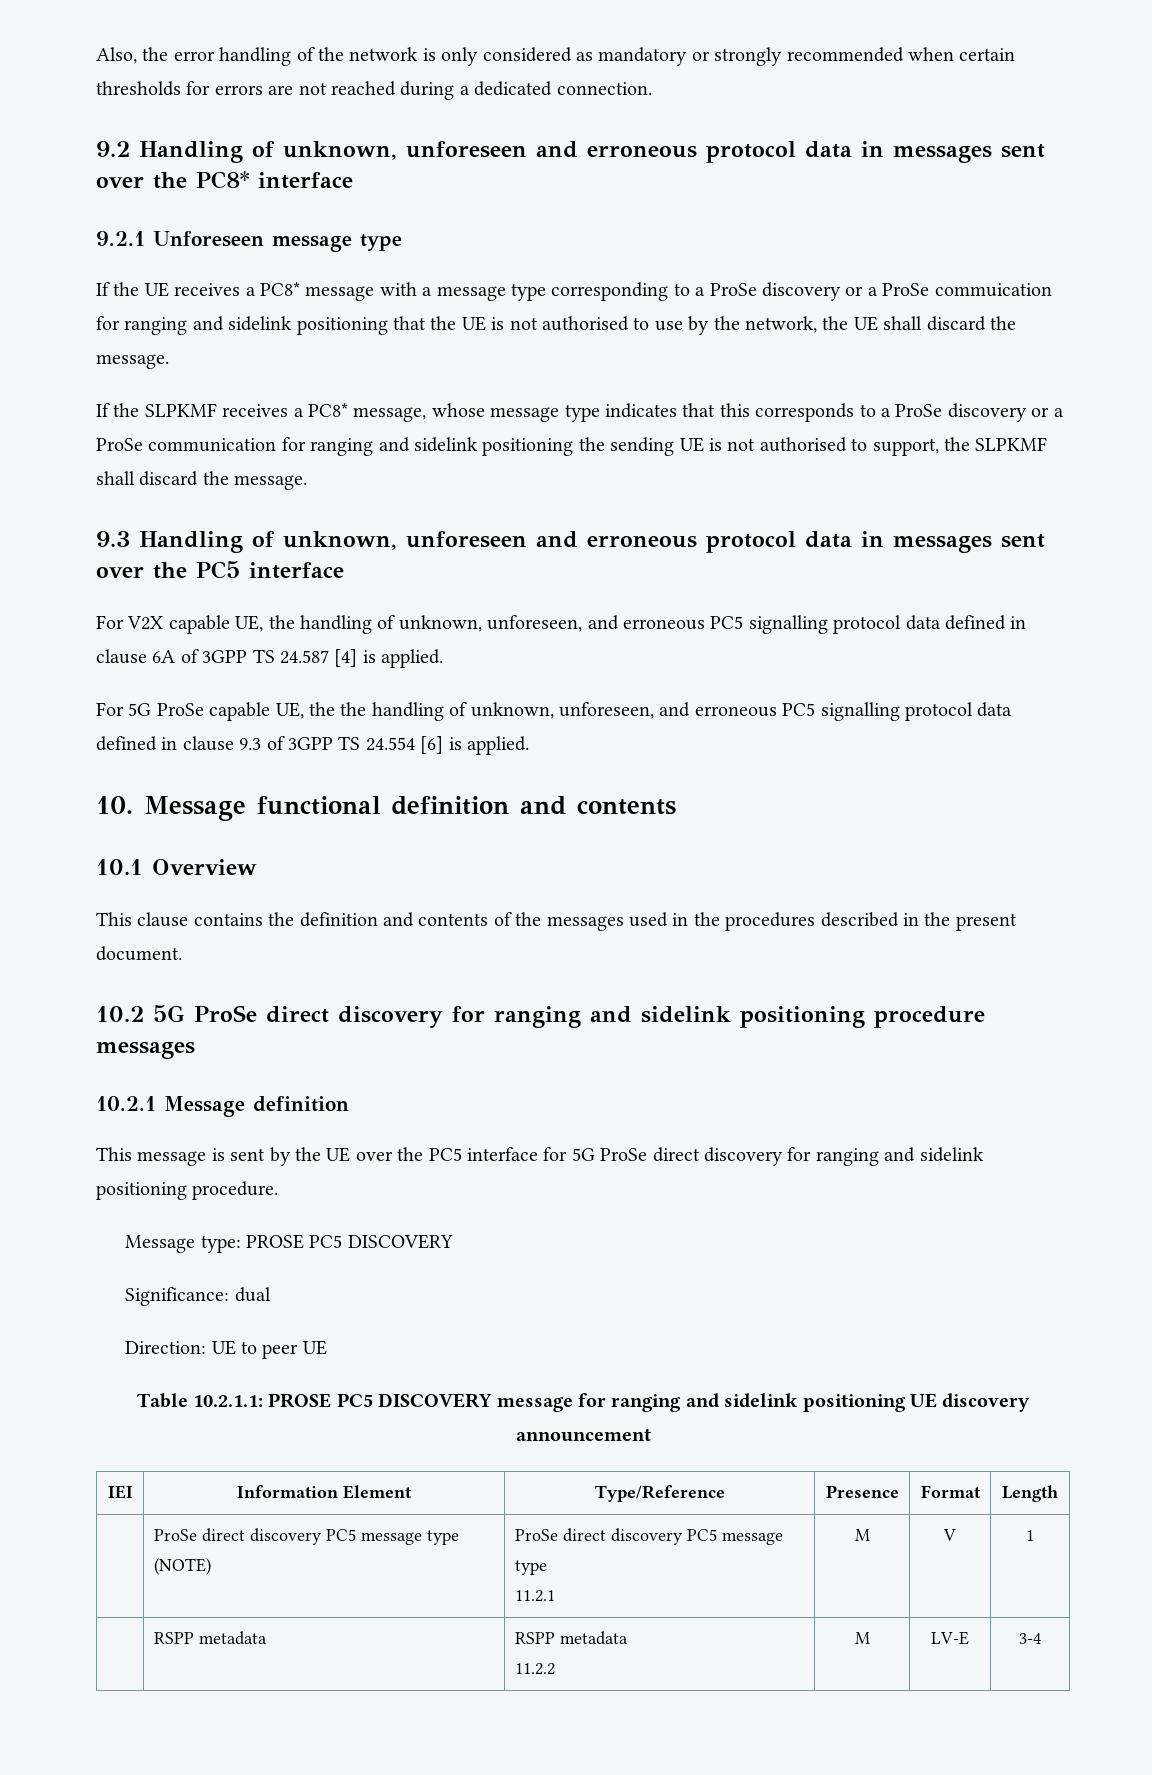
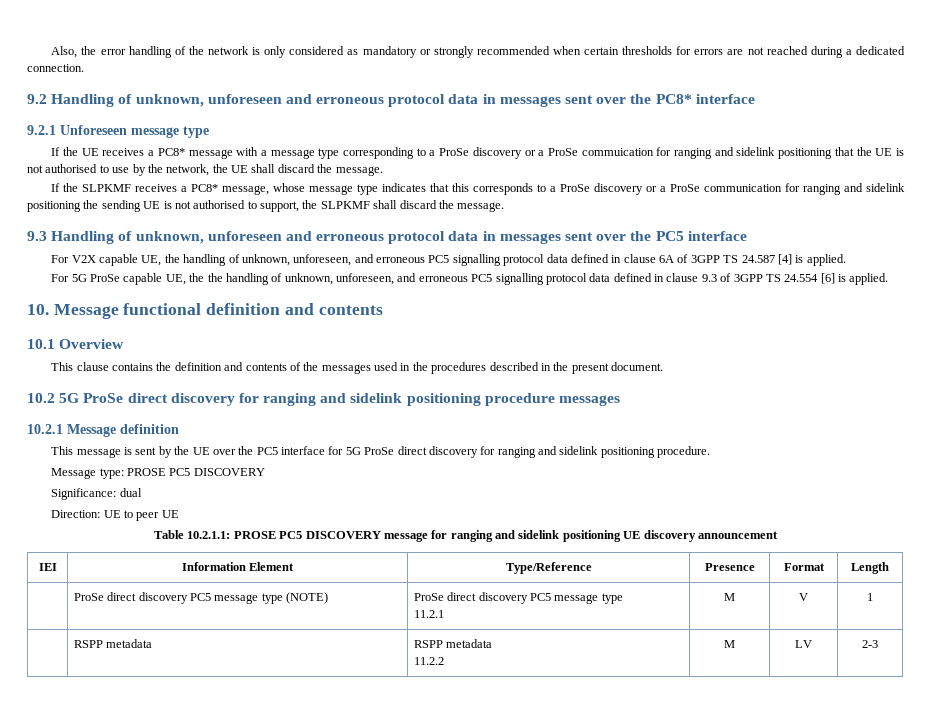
[931,1631,969,1645] [1019,1633,1041,1644] LV-E | 3-4 -> [795,640,812,648] [862,640,878,648] LV | 2-3

